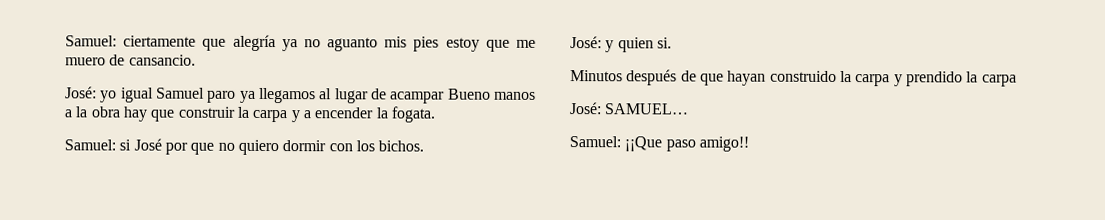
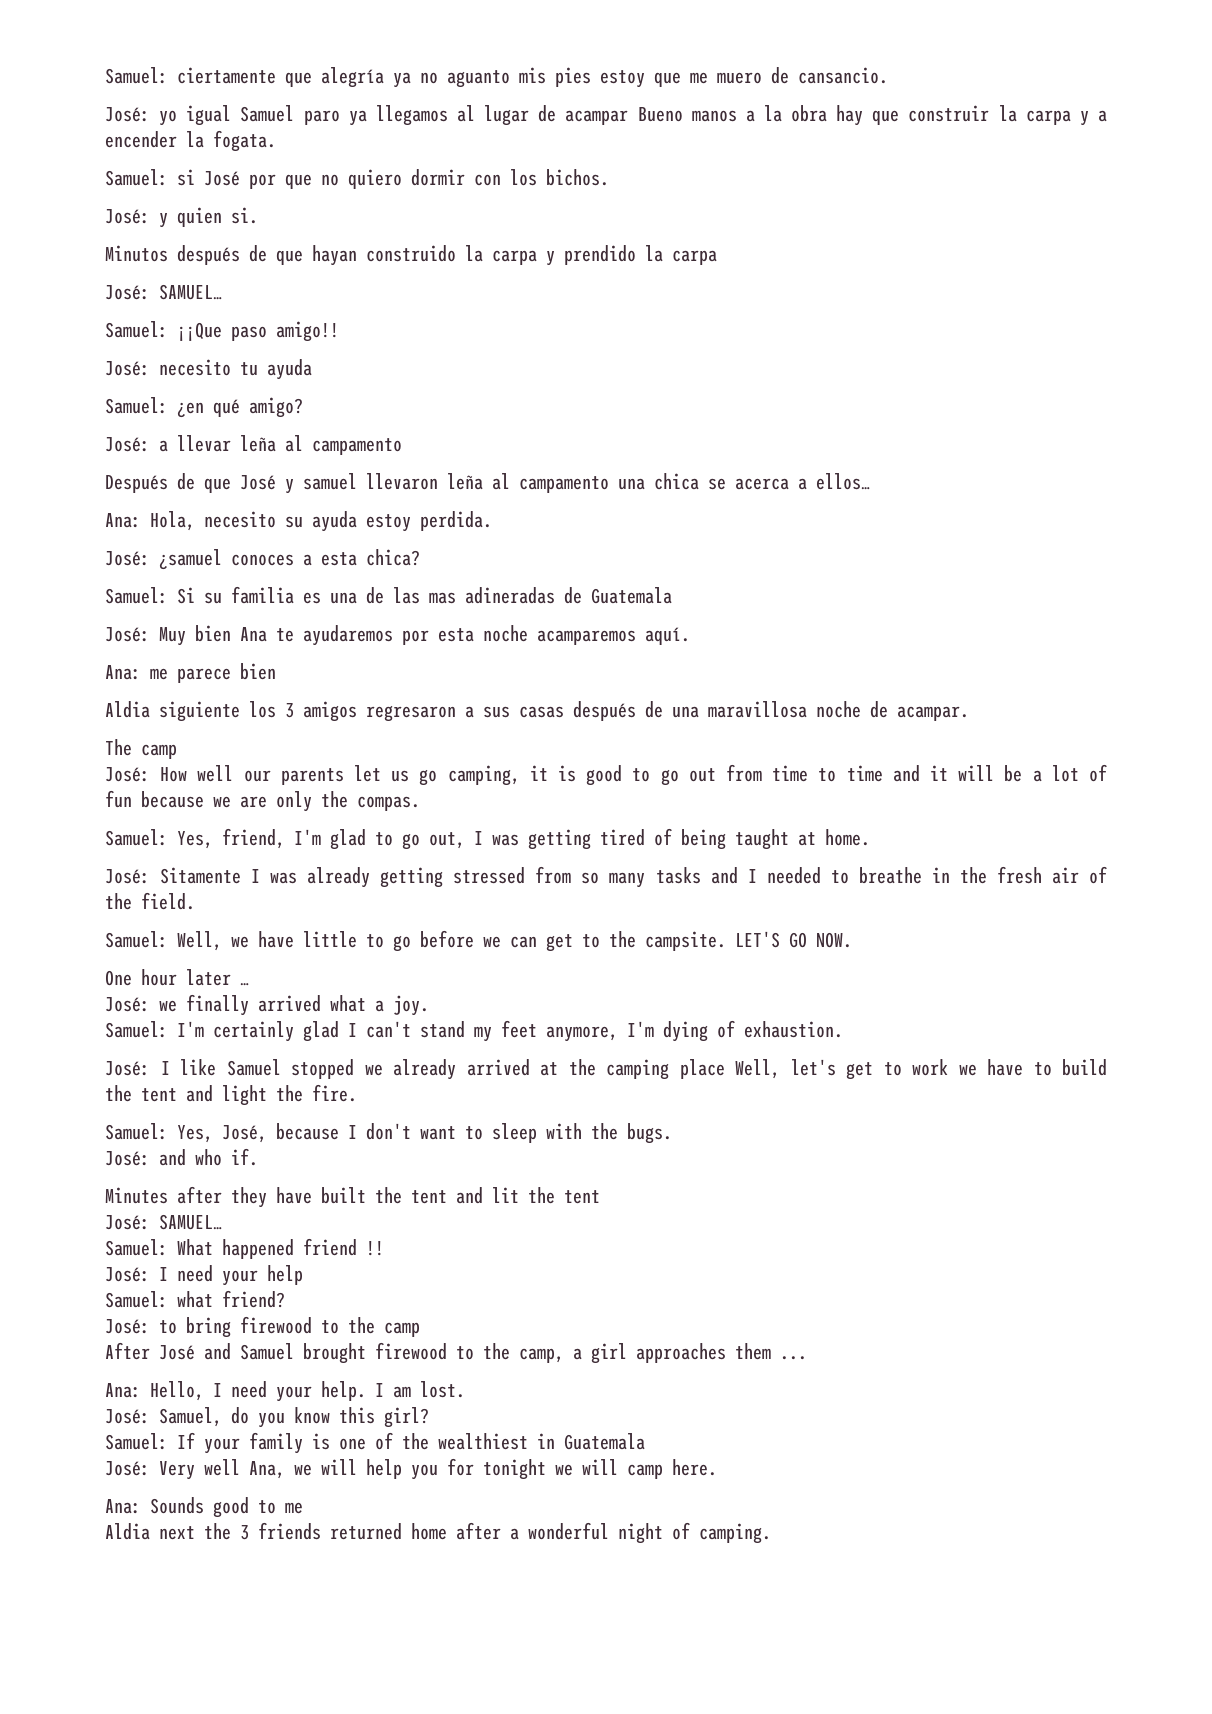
(749, 144) none -> [105,359,312,380] [105,397,303,418] [105,435,402,455] [105,473,870,494] [105,511,492,532] [105,549,420,570] [105,586,672,604] [105,625,690,646] [105,663,276,683] [105,701,969,722] [105,739,177,759] [105,764,1108,786] [105,790,420,812] [105,828,870,850] [105,866,1107,888] [105,892,195,910] [105,930,852,952] [105,969,249,986] [105,994,429,1016] [105,1020,843,1042] [105,1059,1107,1080] [105,1084,357,1106] [105,1123,672,1144] [105,1148,258,1166] [105,1186,600,1208] [105,1214,222,1230] [105,1238,384,1259] [105,1265,303,1286] [105,1290,285,1308] [105,1316,420,1338] [105,1342,807,1364] [105,1381,465,1402] [105,1407,429,1428] [105,1432,645,1454] [105,1458,717,1480] [105,1497,303,1518] [105,1522,771,1544] // José: necesito tu ayuda // Samuel: ¿en qué amigo? // José: a llevar leña al campamento // Después de que José y samuel llevaron leña al campamento una chica se acerca a ellos… // Ana: Hola, necesito su ayuda estoy perdida. // José: ¿samuel conoces a esta chica? // Samuel: Si su familia es una de las mas adineradas de Guatemala // José: Muy bien Ana te ayudaremos por esta noche acamparemos aquí. // Ana: me parece bien // Aldia siguiente los 3 amigos regresaron a sus casas después de una maravillosa noche de acampar. // The camp // José: How well our parents let us go camping, it is good to go out from time to time and it will be a lot of fun because we are only the compas. // Samuel: Yes, friend, I'm glad to go out, I was getting tired of being taught at home. // José: Sitamente I was already getting stressed from so many tasks and I needed to breathe in the fresh air of the field. // Samuel: Well, we have little to go before we can get to the campsite. LET'S GO NOW. // One hour later … // José: we finally arrived what a joy. // Samuel: I'm certainly glad I can't stand my feet anymore, I'm dying of exhaustion. // José: I like Samuel stopped we already arrived at the camping place Well, let's get to work we have to build the tent and light the fire. // Samuel: Yes, José, because I don't want to sleep with the bugs. // José: and who if. // Minutes after they have built the tent and lit the tent // José: SAMUEL… // Samuel: What happened friend !! // José: I need your help // Samuel: what friend? // José: to bring firewood to the camp // After José and Samuel brought firewood to the camp, a girl approaches them ... // Ana: Hello, I need your help. I am lost. // José: Samuel, do you know this girl? // Samuel: If your family is one of the wealthiest in Guatemala // José: Very well Ana, we will help you for tonight we will camp here. // Ana: Sounds good to me // Aldia next the 3 friends returned home after a wonderful night of camping.

